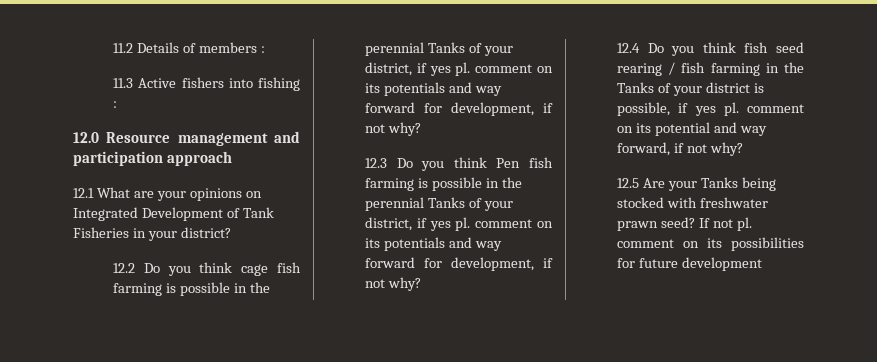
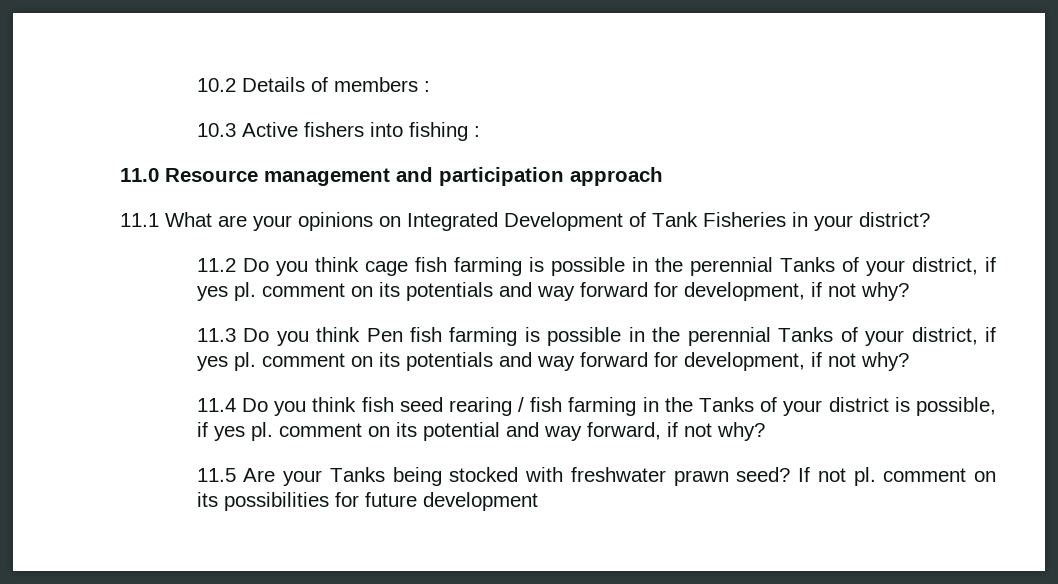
[113,43,134,53] 11.2 -> [196,78,236,92] 10.2
[113,78,134,88] 11.3 -> [196,123,236,137] 10.3
[73,132,99,143] 12.0 -> [120,168,159,182] 11.0
[73,188,94,198] 12.1 -> [120,213,159,227] 11.1
[113,263,136,273] 12.2 -> [196,258,236,272] 11.2
[365,158,388,168] 12.3 -> [196,328,236,342] 11.3
[617,43,641,53] 12.4 -> [196,398,236,412] 11.4
[617,178,640,188] 12.5 -> [196,468,236,482] 11.5

